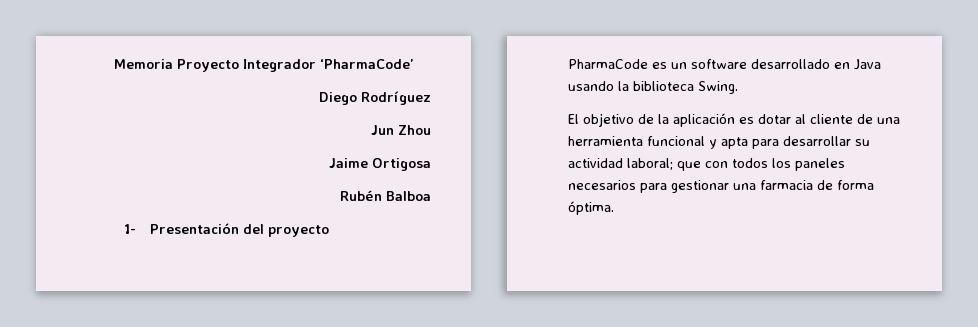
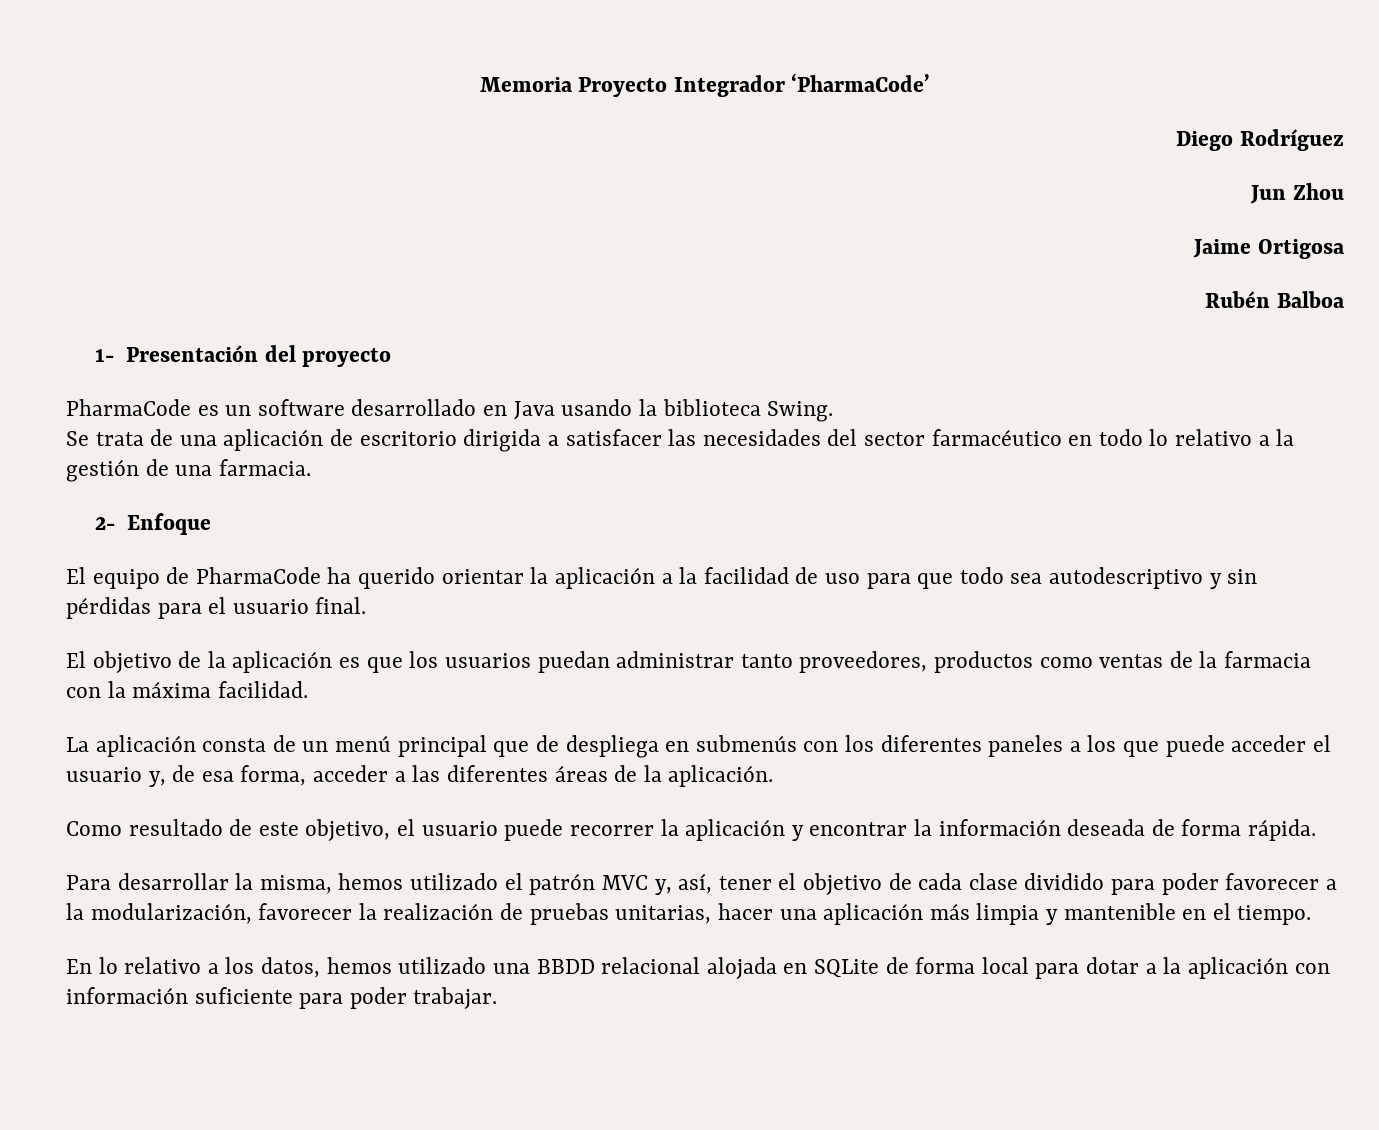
(738, 87) none -> [66,429,1295,452] [66,459,311,482] [94,513,211,535] [66,567,1258,589] [66,597,367,619] // Se trata de una aplicación de escritorio dirigida a satisfacer las necesidades del sector farmacéutico en todo lo relativo a la gestión de una farmacia. // 2- Enfoque // El equipo de PharmaCode ha querido orientar la aplicación a la facilidad de uso para que todo sea autodescriptivo y sin pérdidas para el usuario final.
[758,114,900,124] [568,136,870,149] [568,158,845,171] [568,180,874,193] [568,201,614,215] dotar al cliente de una herramienta funcional y apta para desarrollar su actividad laboral; que con todos los paneles necesarios para gestionar una farmacia de forma óptima. -> [366,651,1312,673] [66,681,308,698] [66,735,1331,758] [66,765,774,787] [66,819,1317,841] [66,873,1337,895] [66,903,1312,925] [66,957,1330,979] [66,987,498,1009] que los usuarios puedan administrar tanto proveedores, productos como ventas de la farmacia con la máxima facilidad. // La aplicación consta de un menú principal que de despliega en submenús con los diferentes paneles a los que puede acceder el usuario y, de esa forma, acceder a las diferentes áreas de la aplicación. // Como resultado de este objetivo, el usuario puede recorrer la aplicación y encontrar la información deseada de forma rápida. // Para desarrollar la misma, hemos utilizado el patrón MVC y, así, tener el objetivo de cada clase dividido para poder favorecer a la modularización, favorecer la realización de pruebas unitarias, hacer una aplicación más limpia y mantenible en el tiempo. // En lo relativo a los datos, hemos utilizado una BBDD relacional alojada en SQLite de forma local para dotar a la aplicación con información suficiente para poder trabajar.

